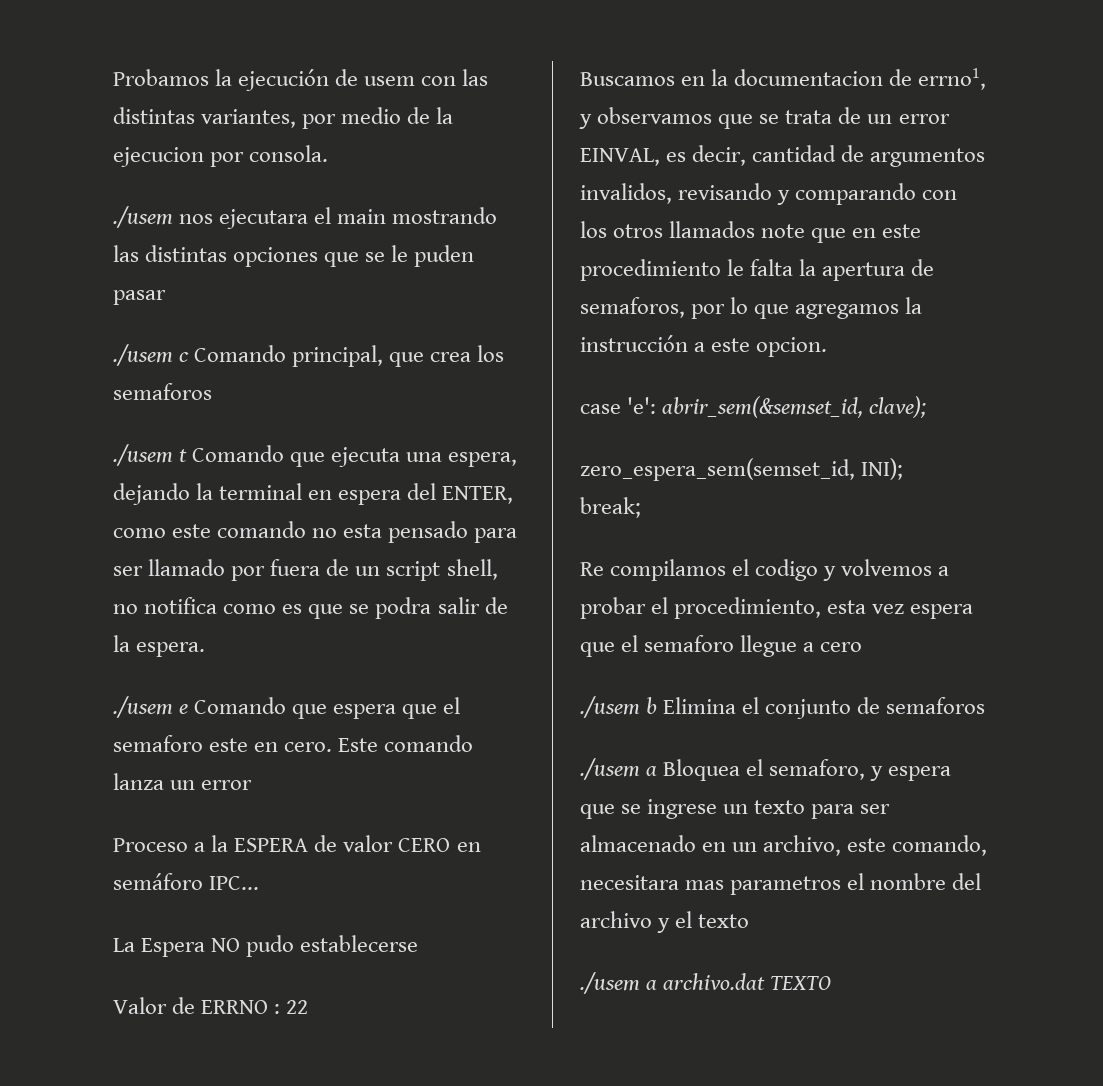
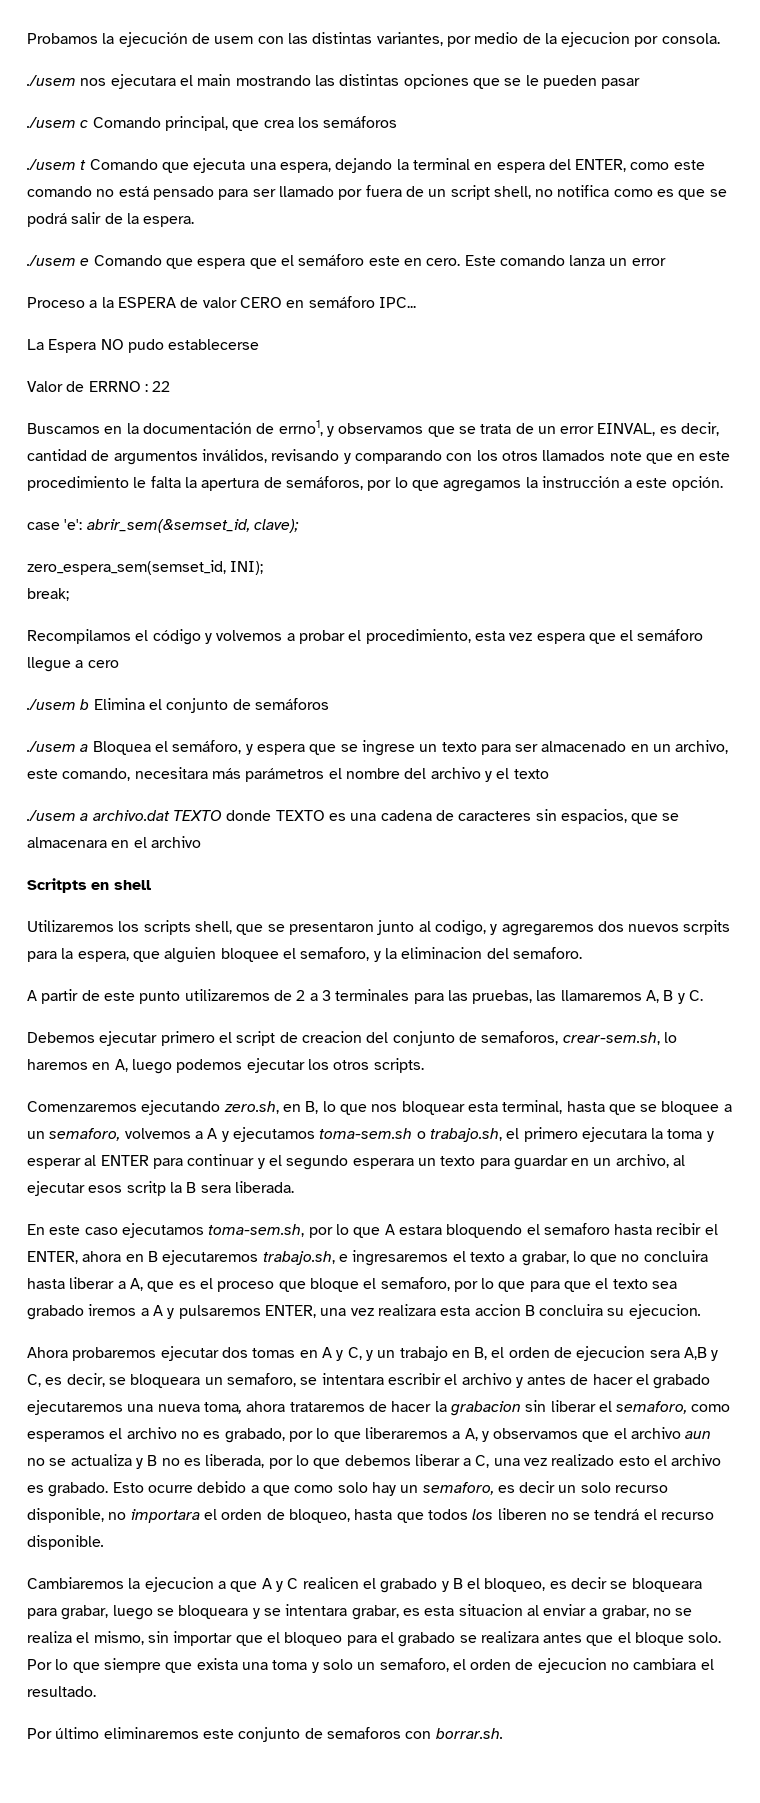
[414,245,475,267] puden -> [542,75,597,89] pueden
[113,383,212,400] semaforos -> [323,116,398,128] semáforos
[343,524,383,538] esta -> [118,186,149,197] está
[375,597,432,619] podra -> [27,213,67,227] podrá
[113,735,203,752] semaforo -> [298,254,365,266] semáforo
[734,69,884,86] documentacion -> [142,422,252,434] documentación
[580,183,672,204] invalidos, -> [201,449,267,463] inválidos,
[580,297,685,318] semaforos, -> [285,476,363,490] semáforos,
[756,337,828,357] opcion. -> [671,476,723,491] opción.
[580,559,819,581] Re compilamos el codigo -> [27,629,201,645] Recompilamos el código
[644,635,735,652] semaforo -> [637,629,704,641] semáforo
[886,697,986,714] semaforos -> [254,698,329,710] semáforos
[769,759,866,780] semaforo, -> [172,740,242,754] semáforo,
[685,876,842,895] mas parametros -> [211,768,325,782] más parámetros
(832, 983) none -> [226,809,680,824] [27,836,201,848] [27,878,151,893] [27,920,731,936] [27,947,582,963] [27,989,704,1004] [27,1031,677,1046] [27,1058,424,1074] [27,1100,732,1115] [27,1127,714,1142] [27,1154,686,1170] [27,1181,294,1196] [27,1223,718,1238] [27,1250,708,1266] [27,1277,678,1292] [27,1304,701,1320] [27,1346,719,1361] [27,1373,711,1389] [27,1400,731,1416] [27,1427,712,1443] [27,1454,722,1469] [27,1481,669,1497] [27,1508,715,1523] [27,1535,104,1550] [27,1577,702,1593] [27,1604,693,1620] [27,1631,722,1647] [27,1658,714,1673] [27,1686,96,1697] [27,1727,503,1742] donde TEXTO es una cadena de caracteres sin espacios, que se almacenara en el archivo // Scritpts en shell // Utilizaremos los scripts shell, que se presentaron junto al codigo, y agregaremos dos nuevos scrpits para la espera, que alguien bloquee el semaforo, y la eliminacion del semaforo. // A partir de este punto utilizaremos de 2 a 3 terminales para las pruebas, las llamaremos A, B y C. // Debemos ejecutar primero el script de creacion del conjunto de semaforos, crear-sem.sh, lo haremos en A, luego podemos ejecutar los otros scripts. // Comenzaremos ejecutando zero.sh, en B, lo que nos bloquear esta terminal, hasta que se bloquee a un semaforo, volvemos a A y ejecutamos toma-sem.sh o trabajo.sh, el primero ejecutara la toma y esperar al ENTER para continuar y el segundo esperara un texto para guardar en un archivo, al ejecutar esos scritp la B sera liberada. // En este caso ejecutamos toma-sem.sh, por lo que A estara bloquendo el semaforo hasta recibir el ENTER, ahora en B ejecutaremos trabajo.sh, e ingresaremos el texto a grabar, lo que no concluira hasta liberar a A, que es el proceso que bloque el semaforo, por lo que para que el texto sea grabado iremos a A y pulsaremos ENTER, una vez realizara esta accion B concluira su ejecucion. // Ahora probaremos ejecutar dos tomas en A y C, y un trabajo en B, el orden de ejecucion sera A,B y C, es decir, se bloqueara un semaforo, se intentara escribir el archivo y antes de hacer el grabado ejecutaremos una nueva toma, ahora trataremos de hacer la grabacion sin liberar el semaforo, como esperamos el archivo no es grabado, por lo que liberaremos a A, y observamos que el archivo aun no se actualiza y B no es liberada, por lo que debemos liberar a C, una vez realizado esto el archivo es grabado. Esto ocurre debido a que como solo hay un semaforo, es decir un solo recurso disponible, no importara el orden de bloqueo, hasta que todos los liberen no se tendrá el recurso disponible. // Cambiaremos la ejecucion a que A y C realicen el grabado y B el bloqueo, es decir se bloqueara para grabar, luego se bloqueara y se intentara grabar, es esta situacion al enviar a grabar, no se realiza el mismo, sin importar que el bloqueo para el grabado se realizara antes que el bloque solo. Por lo que siempre que exista una toma y solo un semaforo, el orden de ejecucion no cambiara el resultado. // Por último eliminaremos este conjunto de semaforos con borrar.sh.

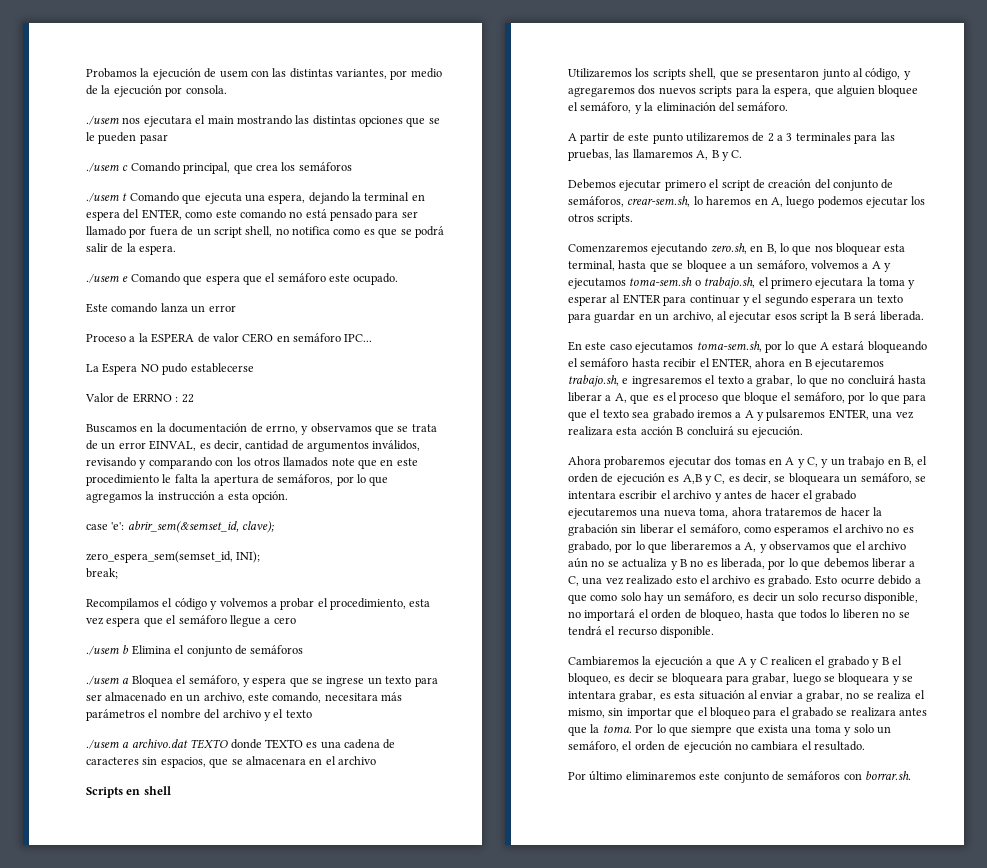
[561,32,631,47] ejecucion -> [113,85,162,97] ejecución
[403,258,461,266] en cero. -> [353,273,399,285] ocupado. //
[278,420,323,436] errno1, -> [265,425,298,434] errno,
[636,478,668,488] este -> [227,492,249,500] esta
[27,878,87,893] Scritpts -> [86,787,123,798] Scripts
[434,920,486,936] codigo, -> [865,68,901,80] código,
[683,920,731,935] scrpits -> [699,86,733,97] scripts
[300,947,370,961] semaforo, -> [580,102,632,113] semáforo,
[401,947,582,959] eliminacion del semaforo. -> [656,102,789,112] eliminación del semáforo.
[301,1031,362,1043] creacion -> [768,179,812,188] creación
[481,1031,559,1045] semaforos, -> [568,196,624,207] semáforos,
[49,1128,121,1141] semaforo, -> [756,260,808,271] semáforo,
[126,1181,166,1196] scritp -> [800,312,828,323] script
[200,1185,231,1193] sera -> [854,311,877,320] será
[398,1223,610,1238] estara bloquendo el semaforo -> [832,341,927,353] [568,358,629,367] estará bloqueando el semáforo
[643,1250,708,1262] concluira -> [847,375,895,385] concluirá
[380,1277,450,1291] semaforo, -> [793,392,845,403] semáforo,
[474,1304,701,1319] accion B concluira su ejecucion. -> [640,426,804,438] acción B concluirá su ejecución.
[576,1346,680,1361] ejecucion sera -> [616,473,680,485] ejecución es
[226,1373,296,1387] semaforo, -> [860,473,912,484] semáforo,
[449,1401,521,1416] grabacion -> [568,524,618,536] grabación
[616,1401,688,1414] semaforo, -> [689,524,741,535] semáforo,
[685,1431,712,1439] aun -> [568,557,588,568] aún
[422,1482,494,1495] semaforo, -> [683,592,735,603] semáforo,
[130,1509,200,1523] importara -> [584,609,636,621] importará
[472,1509,494,1520] los -> [830,609,840,618] lo
[144,1577,214,1592] ejecucion -> [654,656,703,668] ejecución
[458,1604,523,1616] situacion -> [698,690,745,700] situación
[617,1632,722,1646] el bloque solo. -> [590,724,632,733] la toma.
[379,1658,607,1673] semaforo, el orden de ejecucion -> [568,741,732,753] semáforo, el orden de ejecución
[326,1727,401,1739] semaforos -> [787,771,841,780] semáforos

